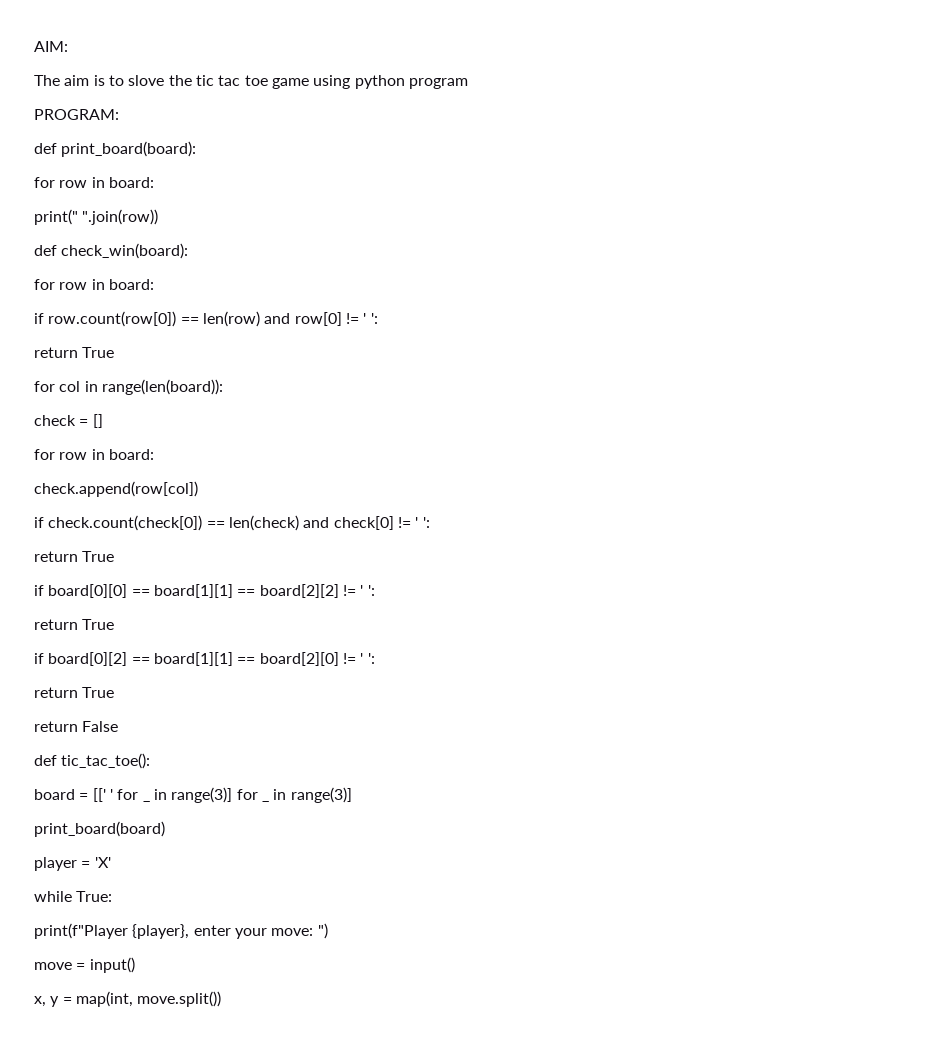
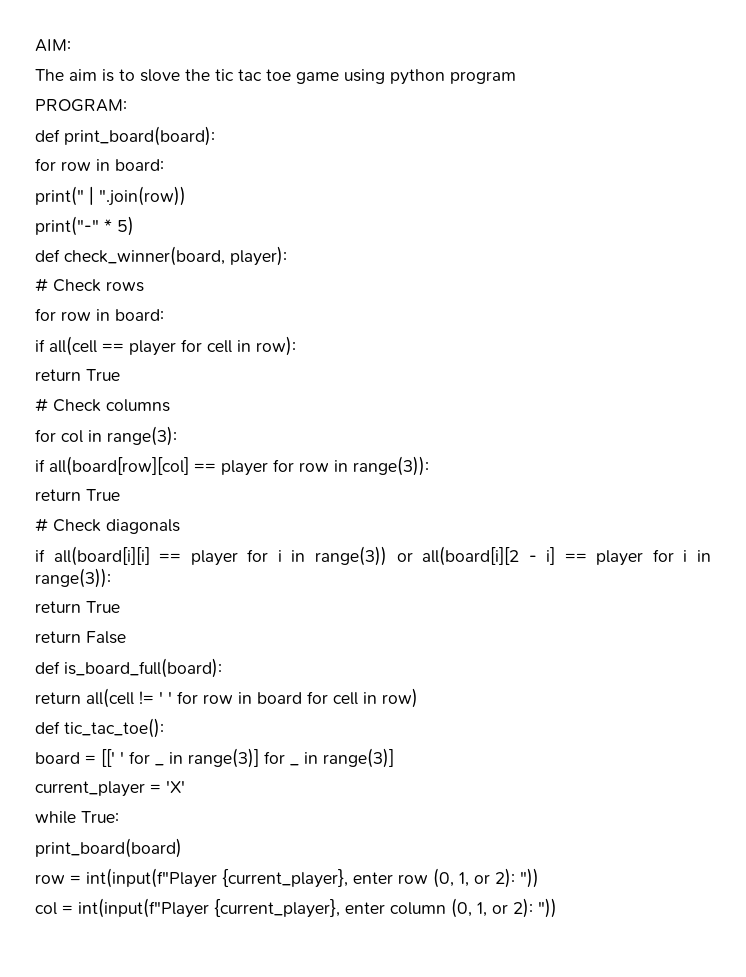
(78, 217) none -> [89,186,94,205] |
[34,243,189,259] def check_win(board): -> [35,216,134,236] [35,246,287,266] [35,278,144,292] print("-" * 5) // def check_winner(board, player): // # Check rows
[48,311,378,327] [34,347,115,358] row.count(row[0]) == len(row) and row[0] != ' ': // return True -> [49,336,296,356] [35,369,120,381] [35,398,170,412] all(cell == player for cell in row): // return True // # Check columns
[101,379,223,395] [34,414,103,428] [34,449,154,460] [34,481,198,497] [34,515,430,531] [34,551,115,562] [34,584,375,598] [34,619,115,630] [34,652,375,666] [34,687,115,698] [34,721,119,732] range(len(board)): // check = [] // for row in board: // check.append(row[col]) // if check.count(check[0]) == len(check) and check[0] != ' ': // return True // if board[0][0] == board[1][1] == board[2][2] != ' ': // return True // if board[0][2] == board[1][1] == board[2][0] != ' ': // return True // return False -> [107,426,177,446] [35,456,429,476] [35,489,120,501] [35,518,180,534] [35,546,711,566] [35,568,111,588] [35,601,120,613] [35,631,126,644] [35,658,222,678] [35,688,418,708] range(3): // if all(board[row][col] == player for row in range(3)): // return True // # Check diagonals // if all(board[i][i] == player for i in range(3)) or all(board[i][2 - i] == player for i in range(3)): // return True // return False // def is_board_full(board): // return all(cell != ' ' for row in board for cell in row)
[34,821,165,837] [34,857,77,871] print_board(board) // player -> [35,781,145,797] current_player
[34,923,328,939] [34,957,135,973] [34,991,222,1007] print(f"Player {player}, enter your move: ") // move = input() // x, y = map(int, move.split()) -> [35,838,182,858] [35,868,539,888] [35,898,557,918] print_board(board) // row = int(input(f"Player {current_player}, enter row (0, 1, or 2): ")) // col = int(input(f"Player {current_player}, enter column (0, 1, or 2): "))

